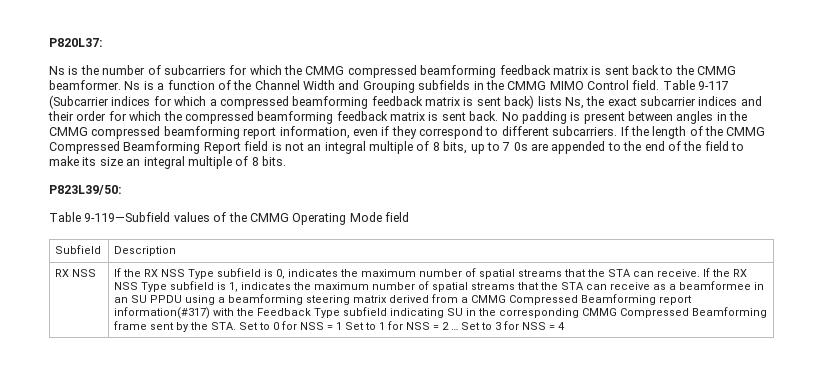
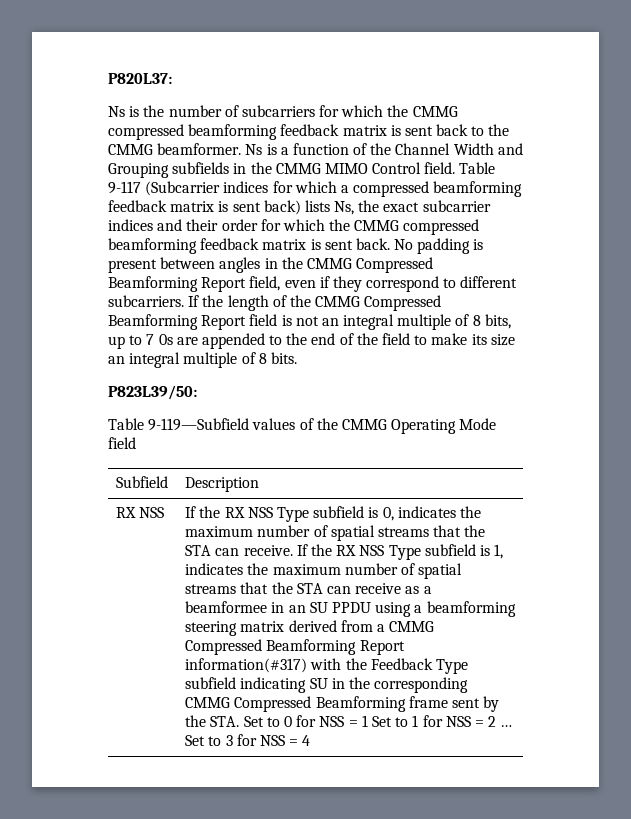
(182, 116) none -> [354,220,400,231] CMMG
[91,126,350,139] compressed beamforming report information, -> [356,257,434,273] [108,276,281,292] Compressed Beamforming Report field,
[659,295,693,305] report -> [359,640,405,655] Report

